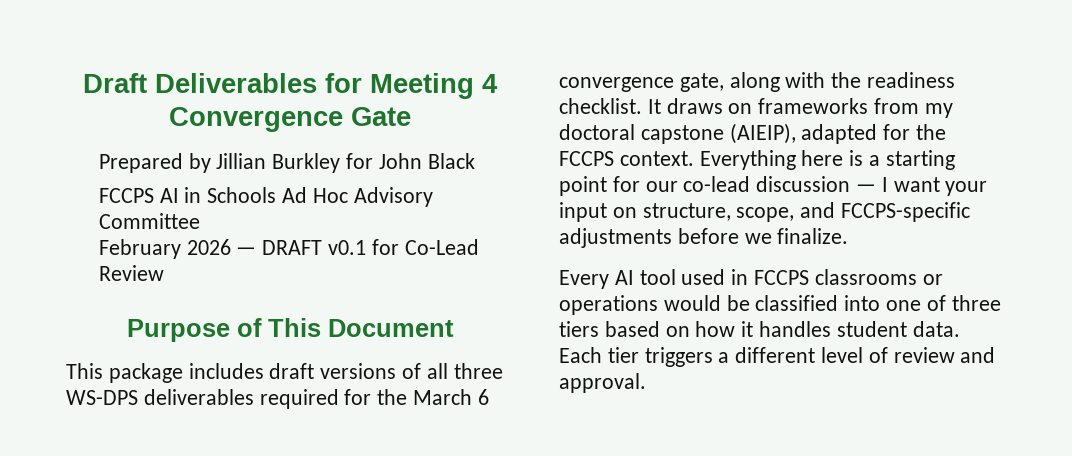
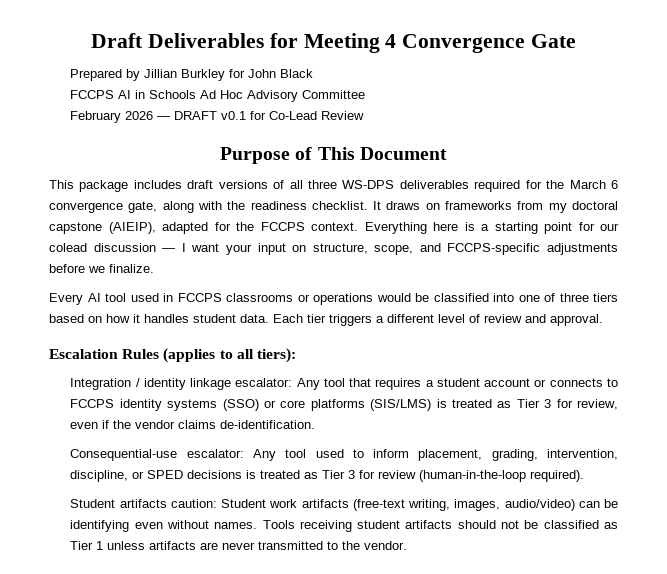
[683,176,751,192] co-lead -> [49,243,87,252] colead
(646, 383) none -> [49,348,296,363] [70,378,618,390] [70,399,619,411] [70,420,316,429] [70,449,619,461] [70,470,585,482] [70,499,618,511] [70,520,619,532] [70,541,408,550] // Escalation Rules (applies to all tiers): // Integration / identity linkage escalator: Any tool that requires a student account or connects to FCCPS identity systems (SSO) or core platforms (SIS/LMS) is treated as Tier 3 for review, even if the vendor claims de-identification. // Consequential-use escalator: Any tool used to inform placement, grading, intervention, discipline, or SPED decisions is treated as Tier 3 for review (human-in-the-loop required). // Student artifacts caution: Student work artifacts (free-text writing, images, audio/video) can be identifying even without names. Tools receiving student artifacts should not be classified as Tier 1 unless artifacts are never transmitted to the vendor.

